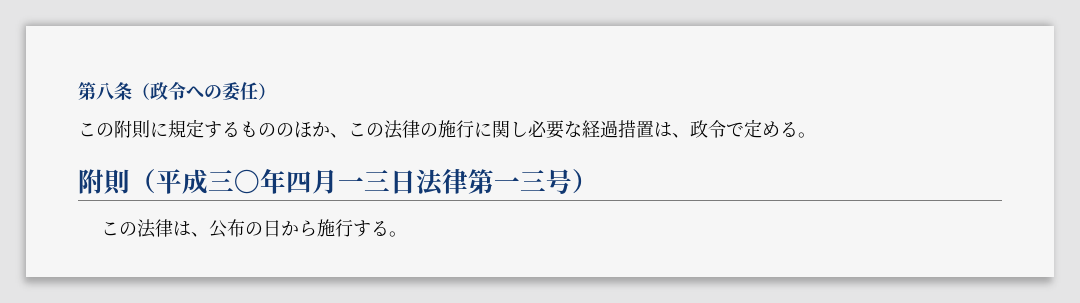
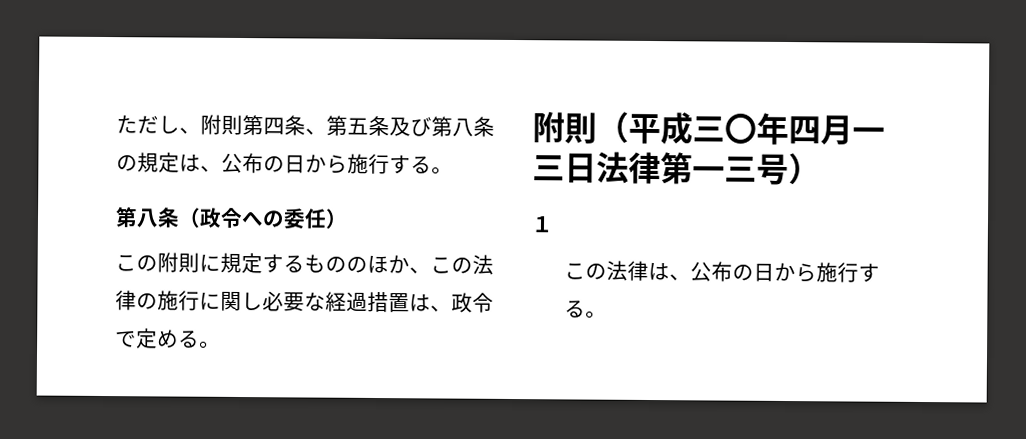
(78, 91) none -> [116,114,495,137] [116,152,453,175] ただし、附則第四条、第五条及び第八条の規定は、公布の日から施行する。 //
(598, 181) none -> [531,216,554,233] // １

